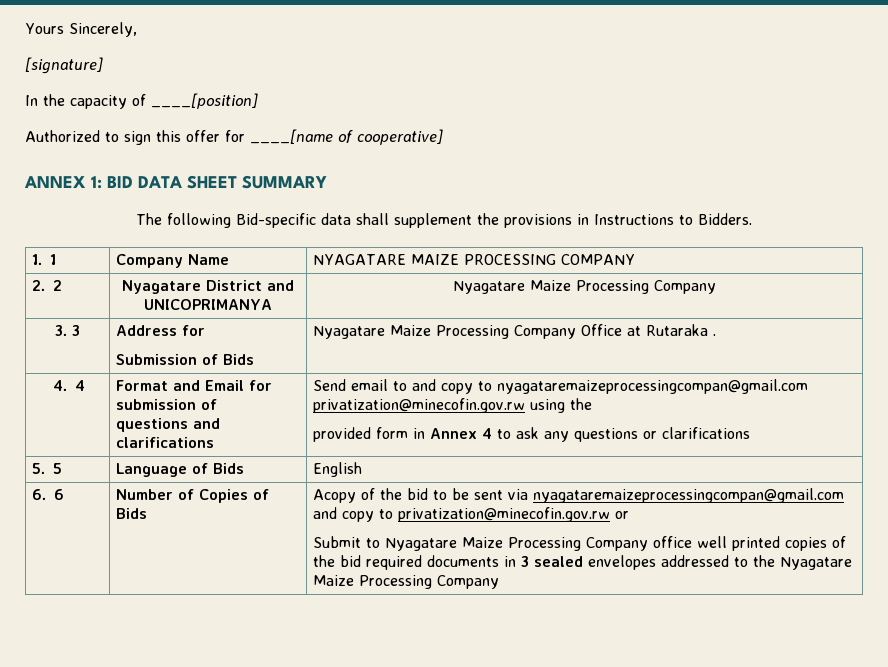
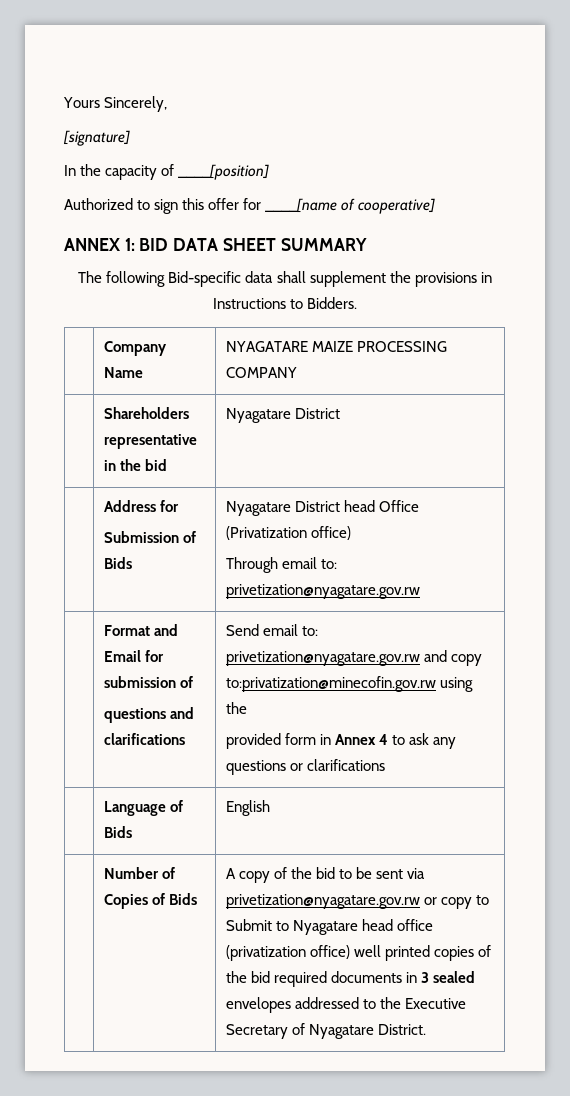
[32,254,57,265] 1. 1 -> (358, 303) none
[32,280,63,291] [122,280,294,294] [144,299,273,310] [453,280,716,294] [55,325,80,336] 2. 2 | Nyagatare District and UNICOPRIMANYA | Nyagatare Maize Processing Company // 3. 3 -> [103,407,189,419] [103,434,197,449] [103,459,167,471] [225,408,340,423] | Shareholders representative in the bid | Nyagatare District //
[390,324,717,339] [53,380,86,391] Maize Processing Company Office at Rutaraka . // 4. 4 -> [294,500,420,512] [225,526,351,540] [225,557,337,573] [225,584,420,599] District head Office (Privatization office) // Through email to: privetization@nyagatare.gov.rw //
[393,379,809,394] [313,398,526,413] to and copy to nyagataremaizeprocessingcompan@gmail.com privatization@minecofin.gov.rw -> [301,626,318,636] [225,650,482,666] [225,676,436,692] to: privetization@nyagatare.gov.rw and copy to:privatization@minecofin.gov.rw
[32,463,63,474] 5. 5 -> (385, 765) none
[32,489,65,500] 6. 6 -> (270, 808) none
[313,489,357,503] Acopy -> [225,868,270,883] A copy
[533,488,845,503] [313,507,630,522] [313,536,693,551] nyagataremaizeprocessingcompan@gmail.com and copy to privatization@minecofin.gov.rw or // Submit to Nyagatare Maize Processing Company office -> [225,894,490,909] [225,919,434,935] [225,945,350,961] privetization@nyagatare.gov.rw or copy to Submit to Nyagatare head office (privatization office)
[780,557,853,570] [313,575,500,589] Nyagatare Maize Processing Company -> [405,998,467,1009] [225,1023,427,1039] Executive Secretary of Nyagatare District.

